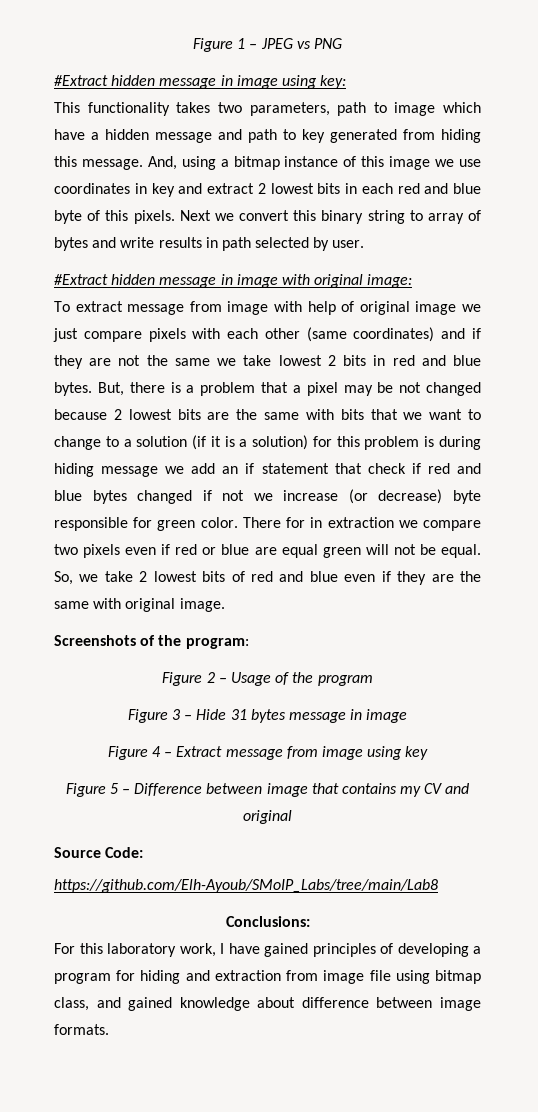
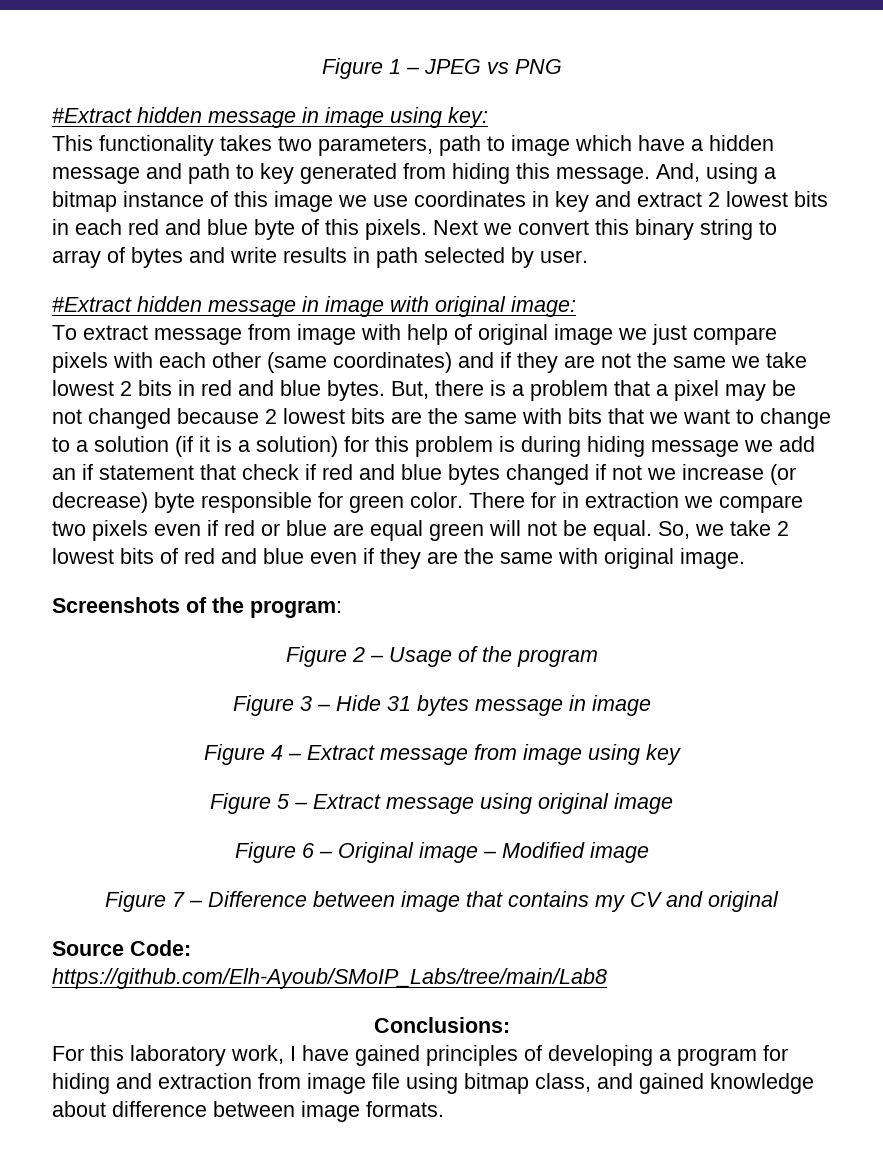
(130, 791) none -> [313,793,673,814] [234,842,649,863] [105,891,203,912] Extract message using original image // Figure 6 – Original image – Modified image // Figure 7 –

